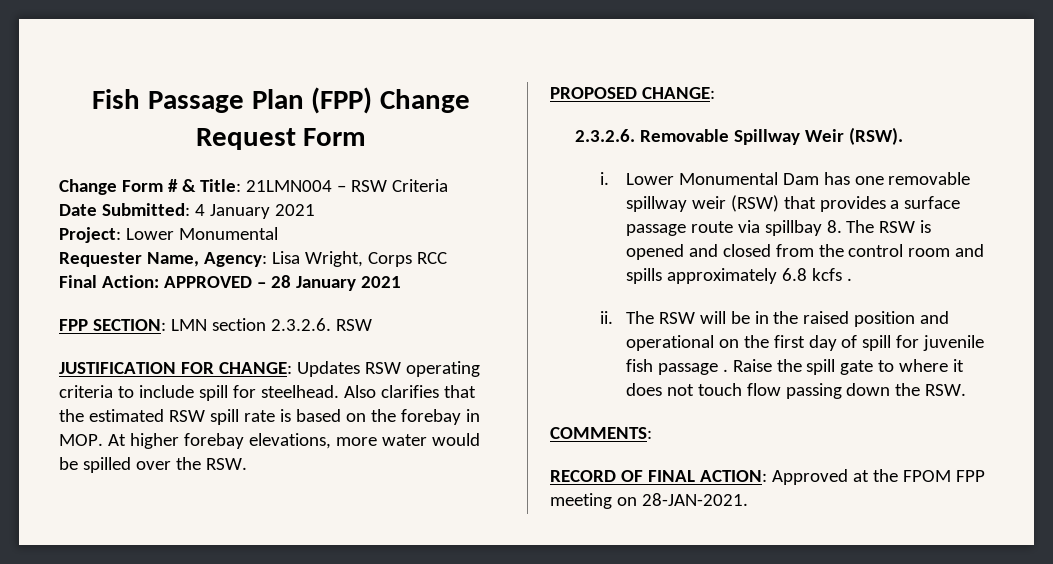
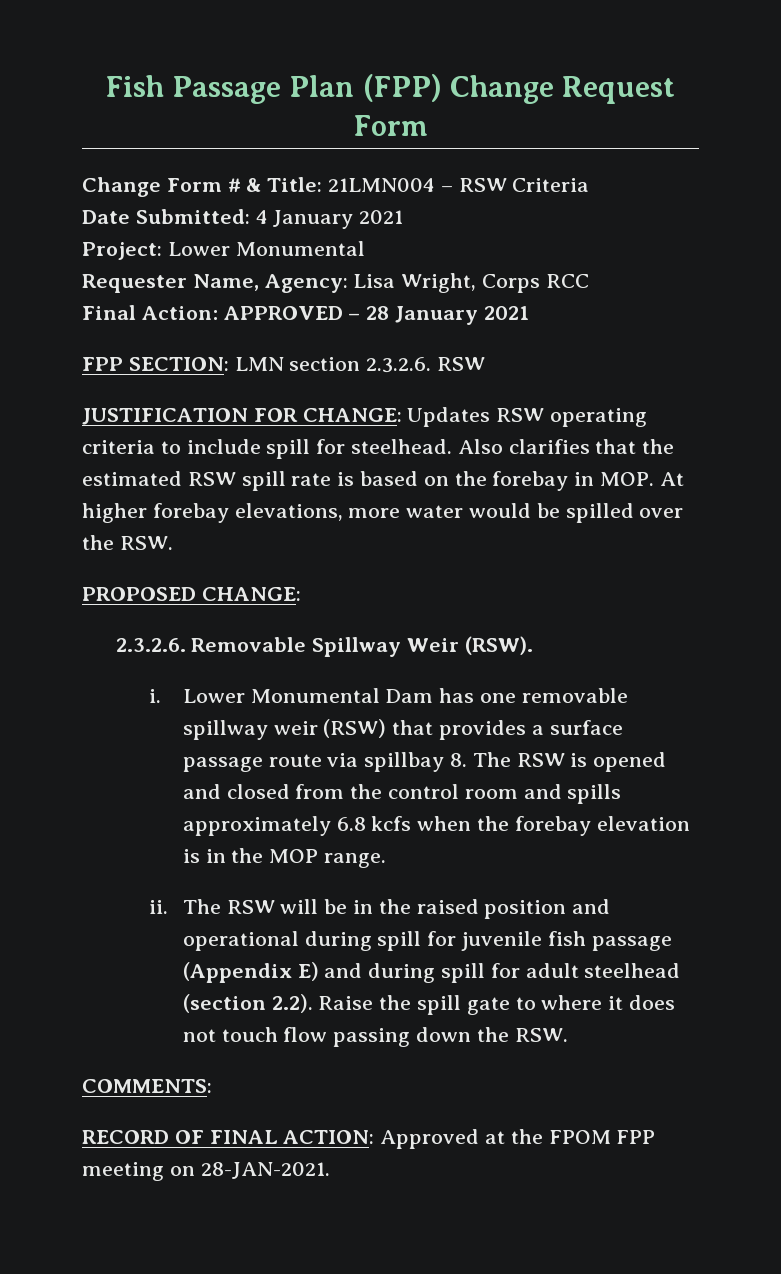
[846,278,852,281] . -> [417,816,690,836] [182,848,386,868] when the forebay elevation is in the MOP range.
[718,335,858,351] on the first day of -> [304,931,372,951] during
[722,369,728,372] . -> [182,962,681,983] [182,994,313,1013] (Appendix E) and during spill for adult steelhead (section 2.2).

